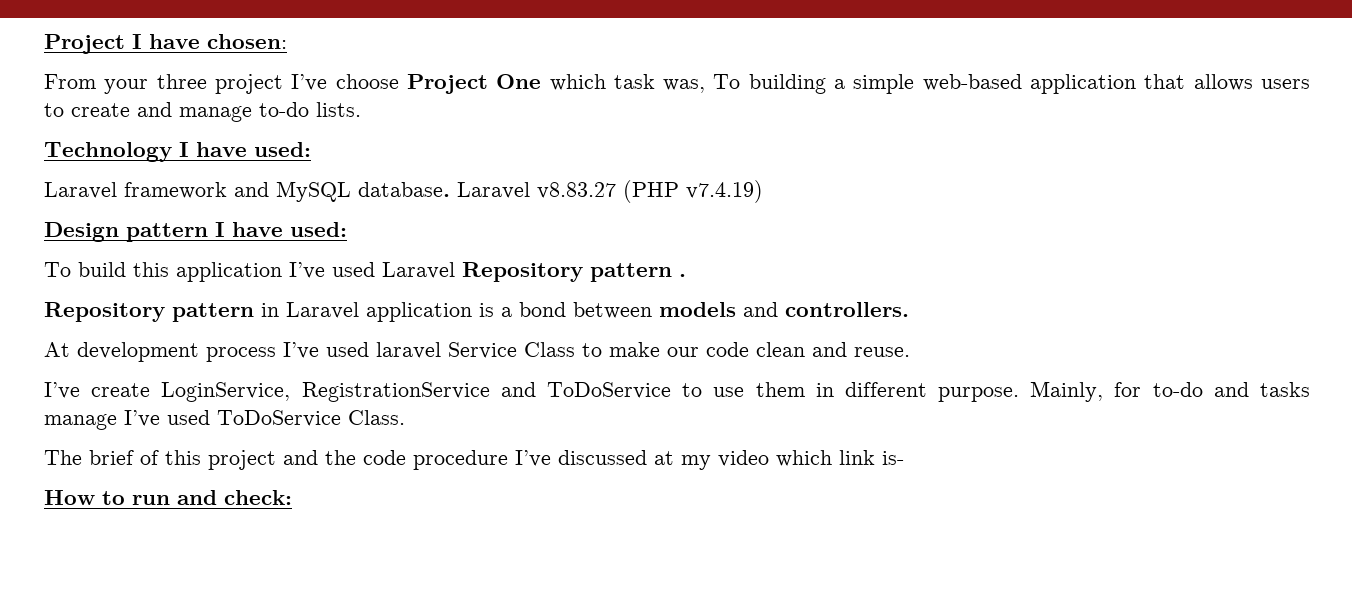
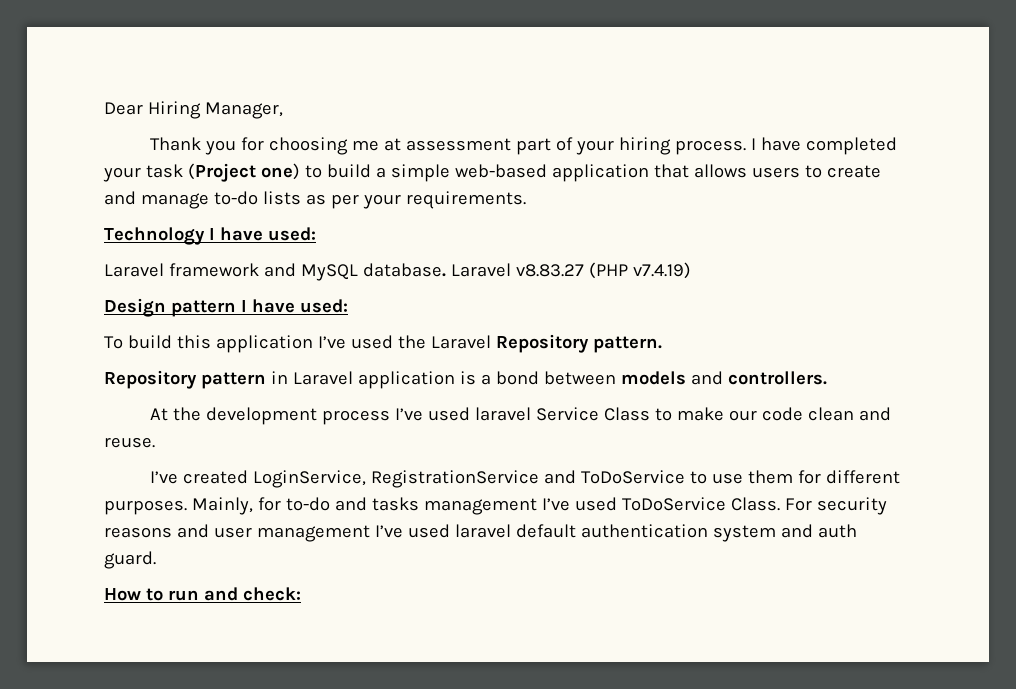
[44,34,287,54] [44,74,826,94] Project I have chosen: // From your three project I’ve choose Project One which task was, To building -> [104,101,283,119] [149,137,897,155] [103,163,371,182] Dear Hiring Manager, // Thank you for choosing me at assessment part of your hiring process. I have completed your task (Project one) to build
[316,102,361,117] lists. -> [262,191,526,209] lists as per your requirements.
(375, 269) none -> [397,335,426,349] the
[590,263,686,282] pattern . -> [592,336,662,353] pattern.
(70, 349) none -> [172,407,201,421] the
[91,383,151,397] create -> [182,470,248,484] created
[815,382,1020,402] in different purpose. -> [797,470,900,484] [104,500,187,515] for different purposes.
[44,414,117,430] manage -> [423,498,537,515] management
[44,450,904,470] // The brief of this project and the code procedure I’ve discussed at my video which link is- -> [784,497,887,515] [104,524,857,542] [104,551,156,569] For security reasons and user management I’ve used laravel default authentication system and auth guard.

